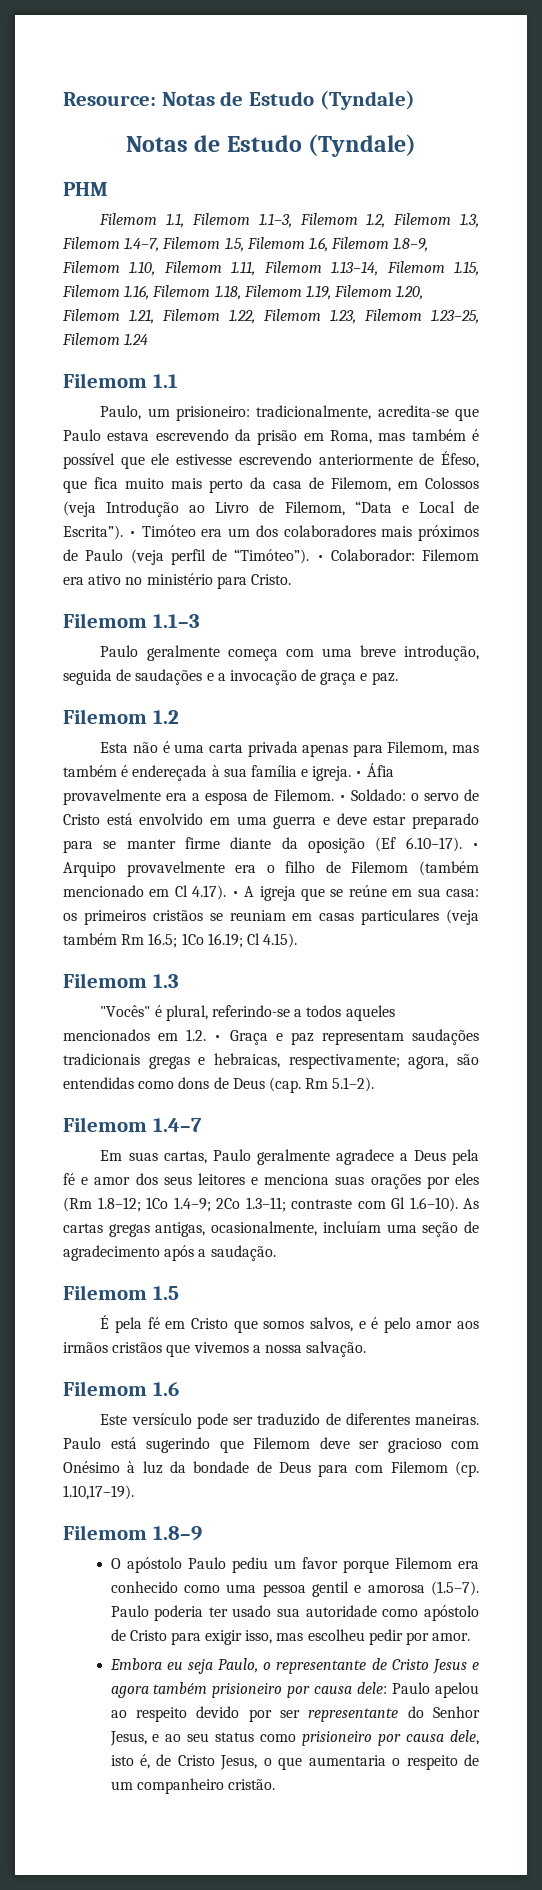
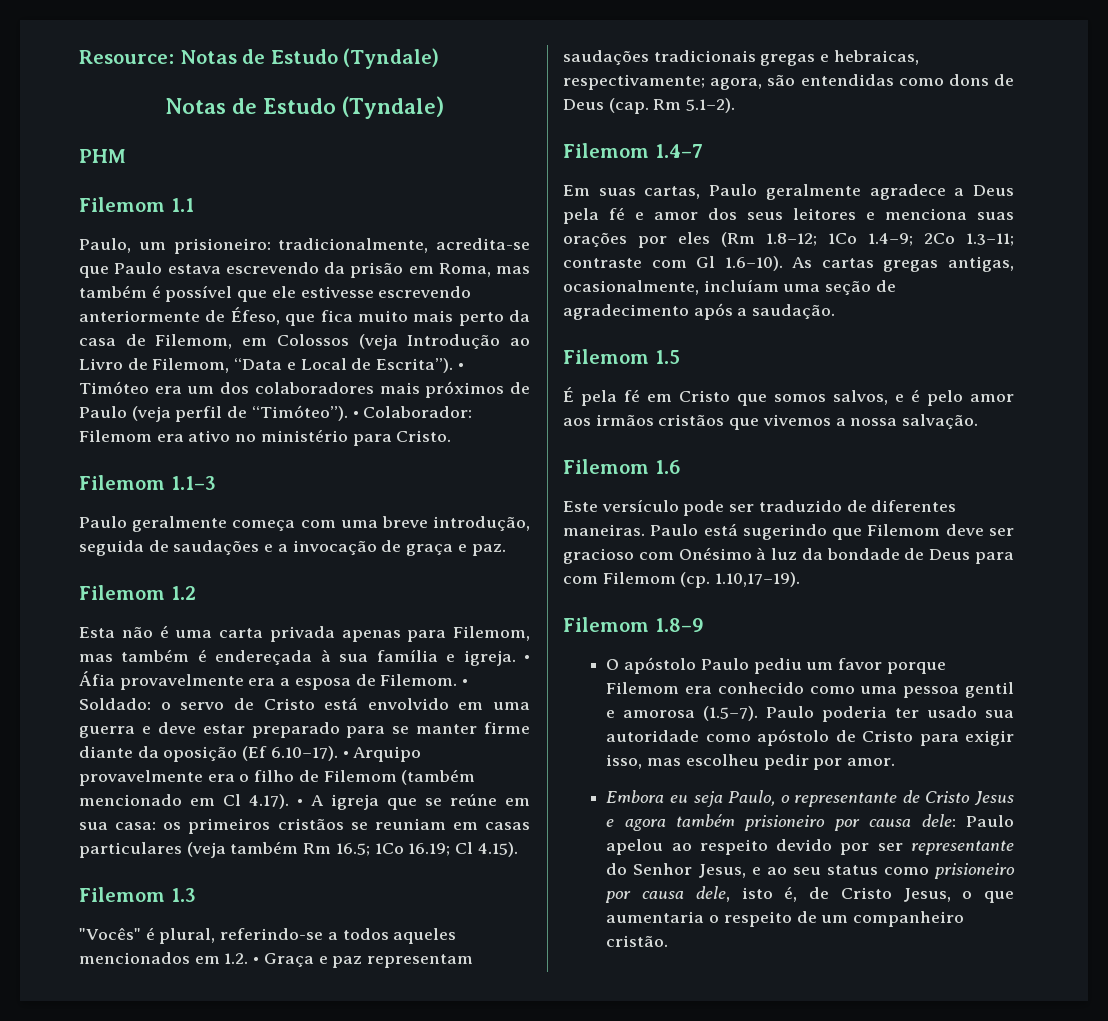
[99,213,480,228] [62,237,429,252] [62,261,479,276] [62,285,424,300] [62,309,479,324] [62,333,149,345] // Filemom 1.1, Filemom 1.1–3, Filemom 1.2, Filemom 1.3, Filemom 1.4–7, Filemom 1.5, Filemom 1.6, Filemom 1.8–9, Filemom 1.10, Filemom 1.11, Filemom 1.13–14, Filemom 1.15, Filemom 1.16, Filemom 1.18, Filemom 1.19, Filemom 1.20, Filemom 1.21, Filemom 1.22, Filemom 1.23, Filemom 1.23–25, Filemom 1.24 -> (126, 156) none

